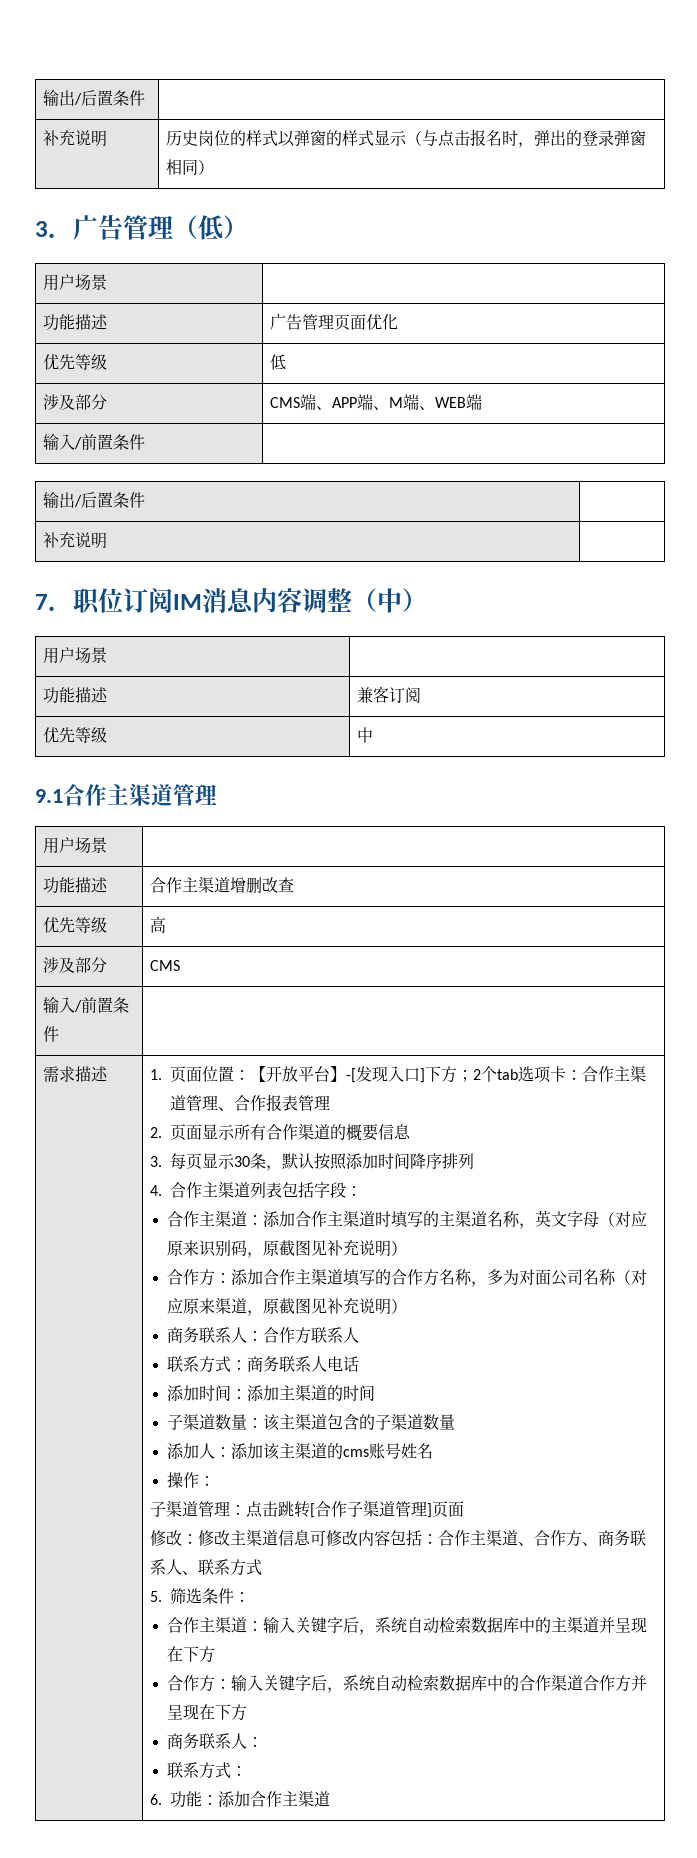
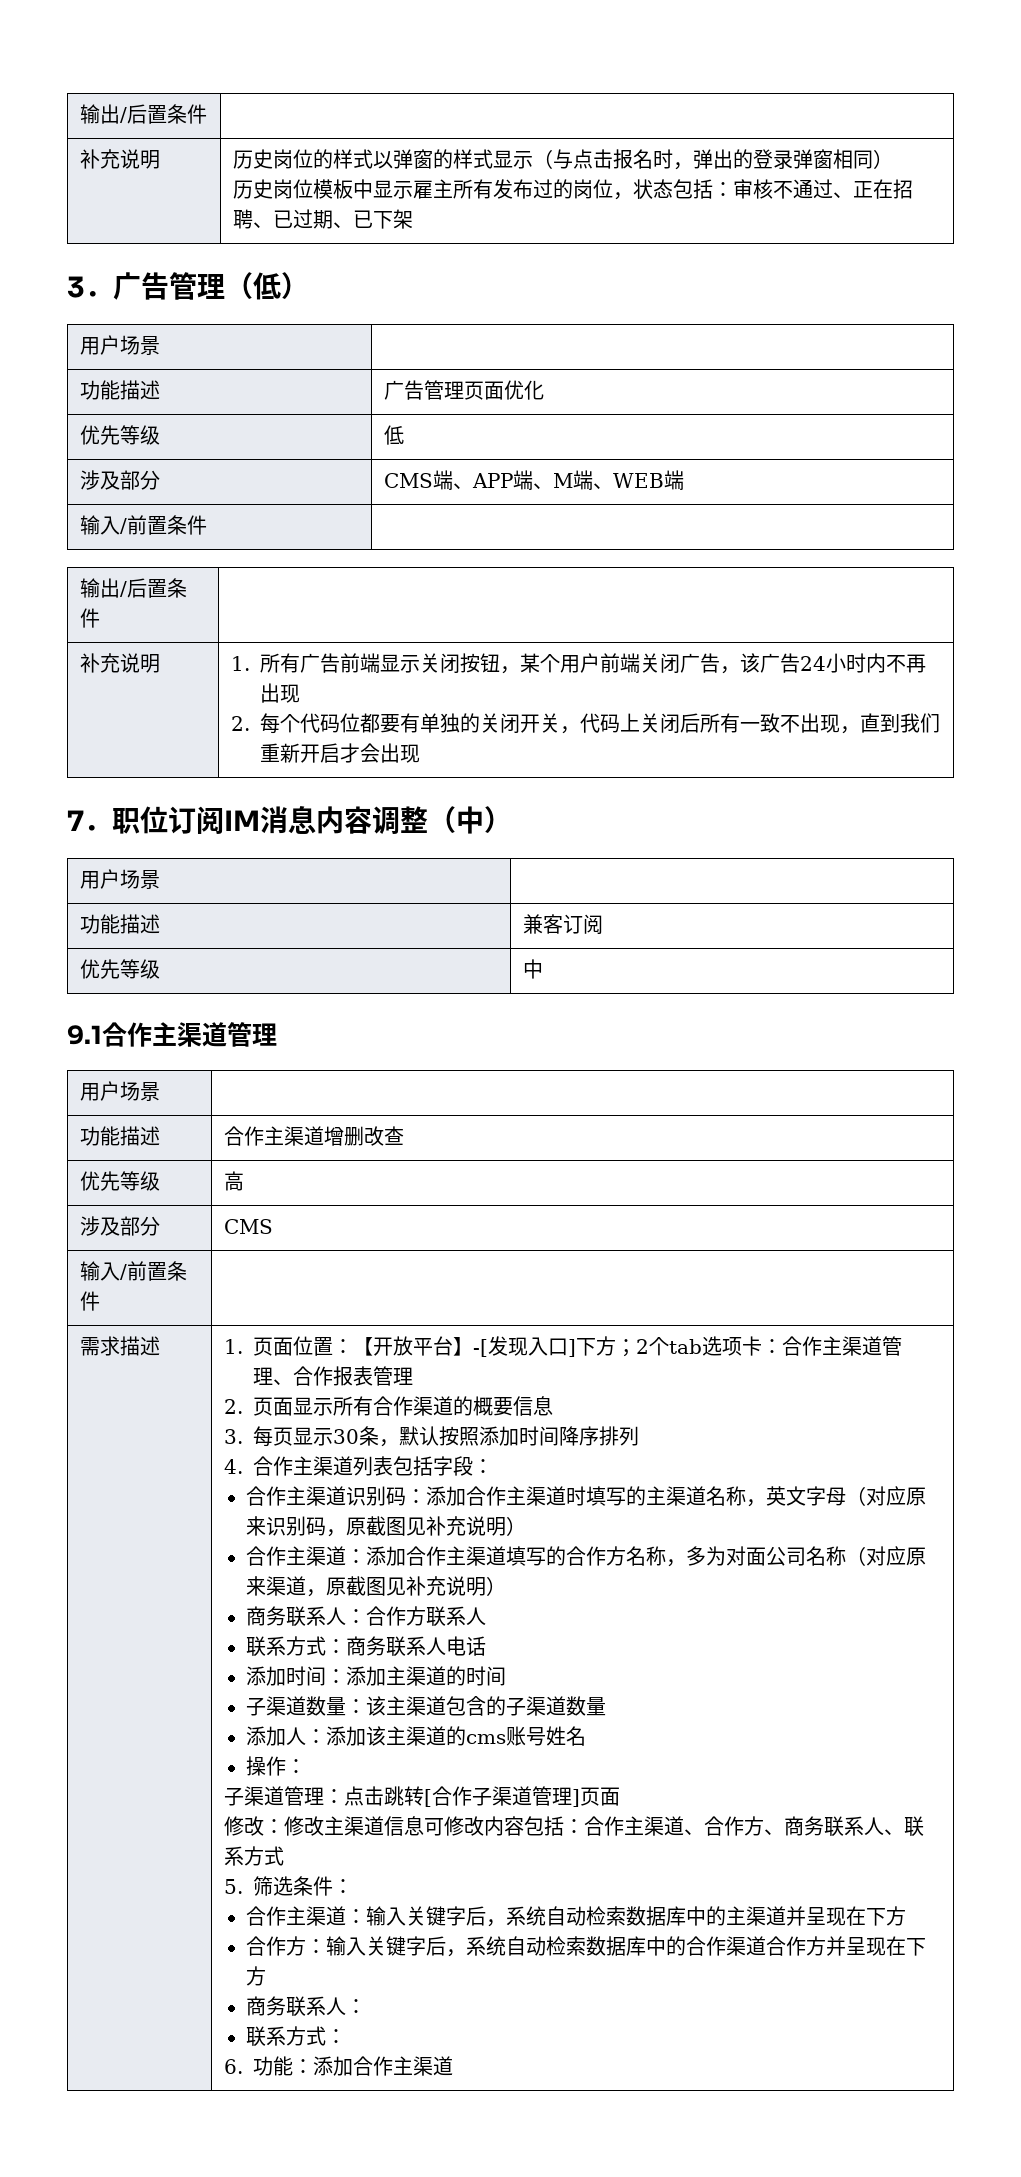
(214, 167) none -> [233,179,914,200] [233,209,414,229] // 历史岗位模板中显示雇主所有发布过的岗位，状态包括：审核不通过、正在招聘、已过期、已下架
(107, 540) none -> [231,653,927,674] [260,683,301,703] [231,713,941,734] [260,743,421,763] 1.所有广告前端显示关闭按钮，某个用户前端关闭广告，该广告24小时内不再出现 // 2.每个代码位都要有单独的关闭开关，代码上关闭后所有一致不出现，直到我们重新开启才会出现
(248, 1219) none -> [346,1486,407,1506] 识别码
[199,1269,216,1286] 方 -> [286,1546,347,1566] 主渠道

